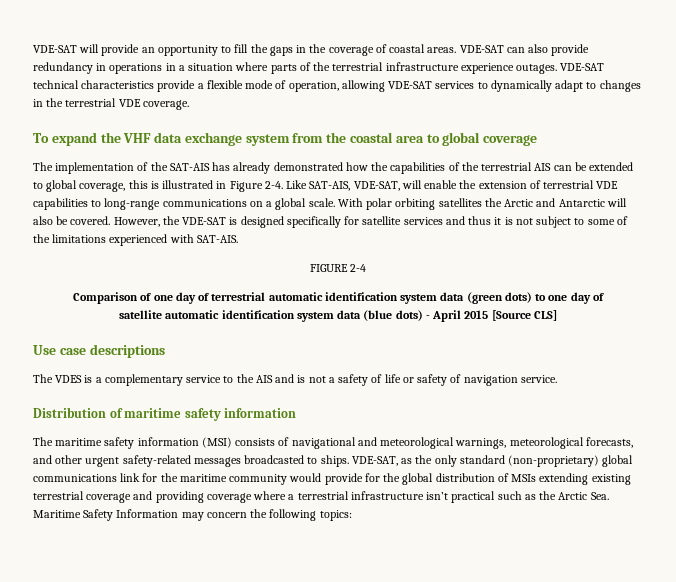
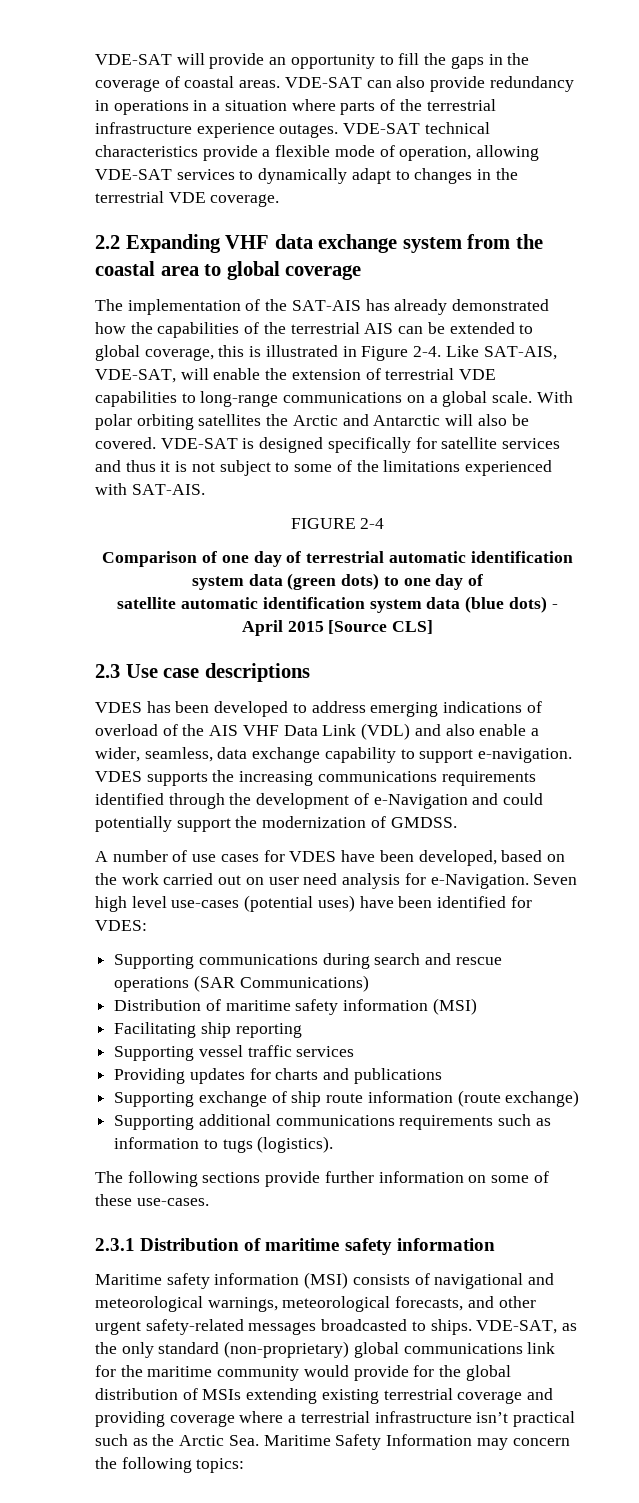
[33,132,121,146] To expand the -> [95,234,221,253] 2.2 Expanding
[113,216,180,227] However, the -> (156, 443) none
(557, 315) none -> [95,664,120,678] 2.3
[33,374,557,386] [33,407,297,421] [33,437,199,449] The VDES is a complementary service to the AIS and is not a safety of life or safety of navigation service. // Distribution of maritime safety information // The maritime safety information -> [95,701,542,717] [95,723,539,740] [95,747,573,763] [95,770,536,786] [95,793,544,809] [95,816,457,832] [95,850,565,866] [95,873,578,889] [95,895,532,912] [95,920,147,931] [114,953,502,969] [114,975,369,992] [114,998,477,1015] [114,1022,302,1038] [114,1045,355,1061] [114,1068,442,1084] [114,1090,580,1107] [114,1114,551,1130] [114,1136,334,1153] [95,1171,549,1187] [95,1194,209,1206] [95,1238,495,1255] [95,1273,300,1289] VDES has been developed to address emerging indications of overload of the AIS VHF Data Link (VDL) and also enable a wider, seamless, data exchange capability to support e-navigation. VDES supports the increasing communications requirements identified through the development of e-Navigation and could potentially support the modernization of GMDSS. // A number of use cases for VDES have been developed, based on the work carried out on user need analysis for e-Navigation. Seven high level use-cases (potential uses) have been identified for VDES: // Supporting communications during search and rescue operations (SAR Communications) // Distribution of maritime safety information (MSI) // Facilitating ship reporting // Supporting vessel traffic services // Providing updates for charts and publications // Supporting exchange of ship route information (route exchange) // Supporting additional communications requirements such as information to tugs (logistics). // The following sections provide further information on some of these use-cases. // 2.3.1 Distribution of maritime safety information // Maritime safety information

